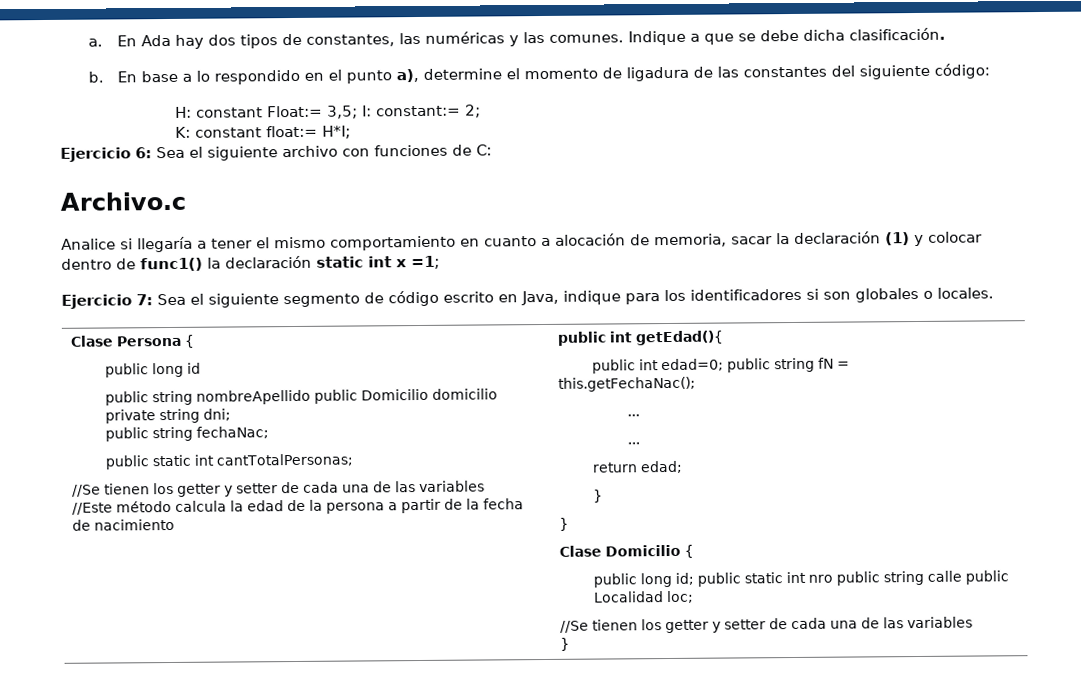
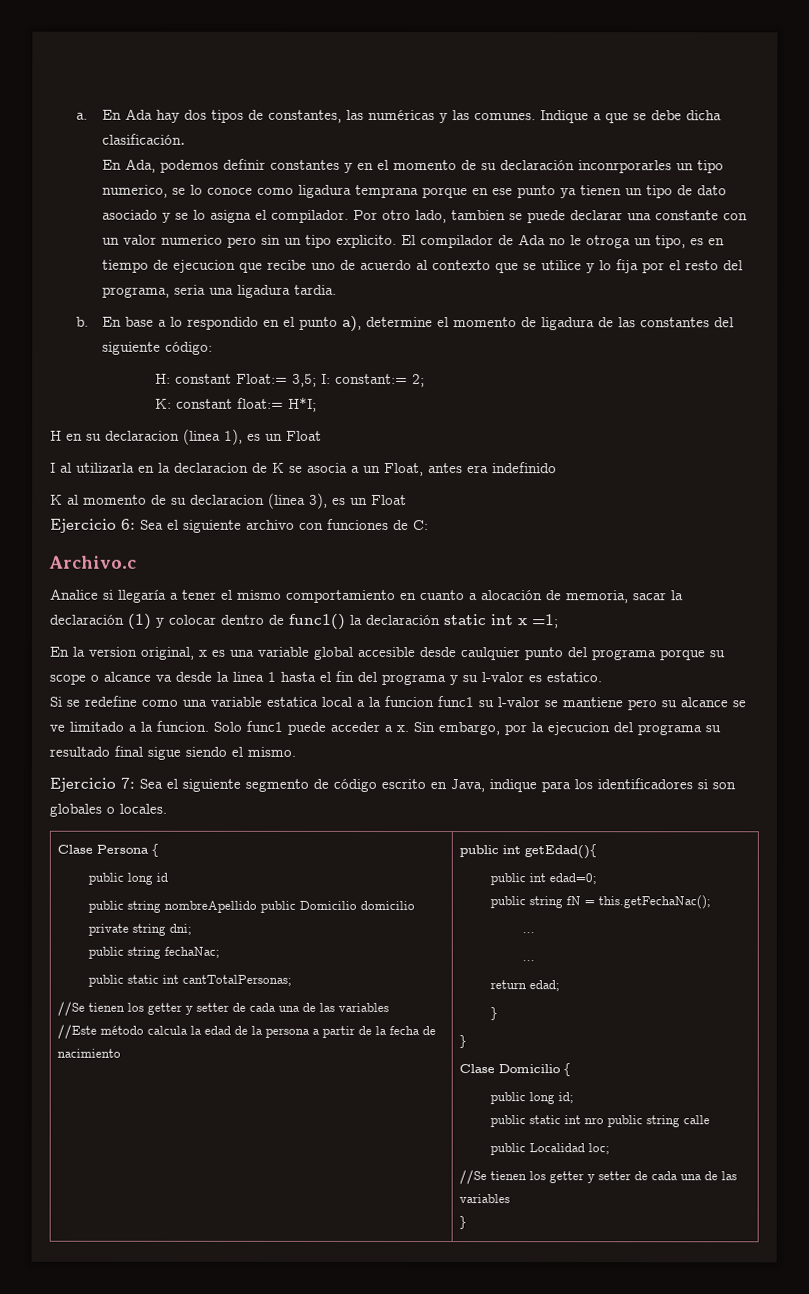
(946, 34) none -> [102,158,725,174] [102,184,728,199] [102,209,749,224] [102,234,726,249] [102,259,744,274] [102,284,338,298] // En Ada, podemos definir constantes y en el momento de su declaración inconrporarles un tipo numerico, se lo conoce como ligadura temprana porque en ese punto ya tienen un tipo de dato asociado y se lo asigna el compilador. Por otro lado, tambien se puede declarar una constante con un valor numerico pero sin un tipo explicito. El compilador de Ada no le otroga un tipo, es en tiempo de ejecucion que recibe uno de acuerdo al contexto que se utilice y lo fija por el resto del programa, seria una ligadura tardia.
(352, 132) none -> [50,428,322,445] [50,462,557,477] [50,492,407,509] // H en su declaracion (linea 1), es un Float // I al utilizarla en la declaracion de K se asocia a un Float, antes era indefinido // K al momento de su declaracion (linea 3), es un Float
(440, 262) none -> [49,646,725,661] [49,670,602,686] [49,695,746,711] [49,720,721,736] [49,745,296,760] // En la version original, x es una variable global accesible desde caulquier punto del programa porque su scope o alcance va desde la linea 1 hasta el fin del programa y su l-valor es estatico. // Si se redefine como una variable estatica local a la funcion func1 su l-valor se mantiene pero su alcance se ve limitado a la funcion. Solo func1 puede acceder a x. Sin embargo, por la ejecucion del programa su resultado final sigue siendo el mismo.
(725, 365) none -> (598, 879) //
(851, 365) // -> (596, 903) none
(695, 578) none -> (575, 1098) //
(963, 576) none -> (711, 1120) //

